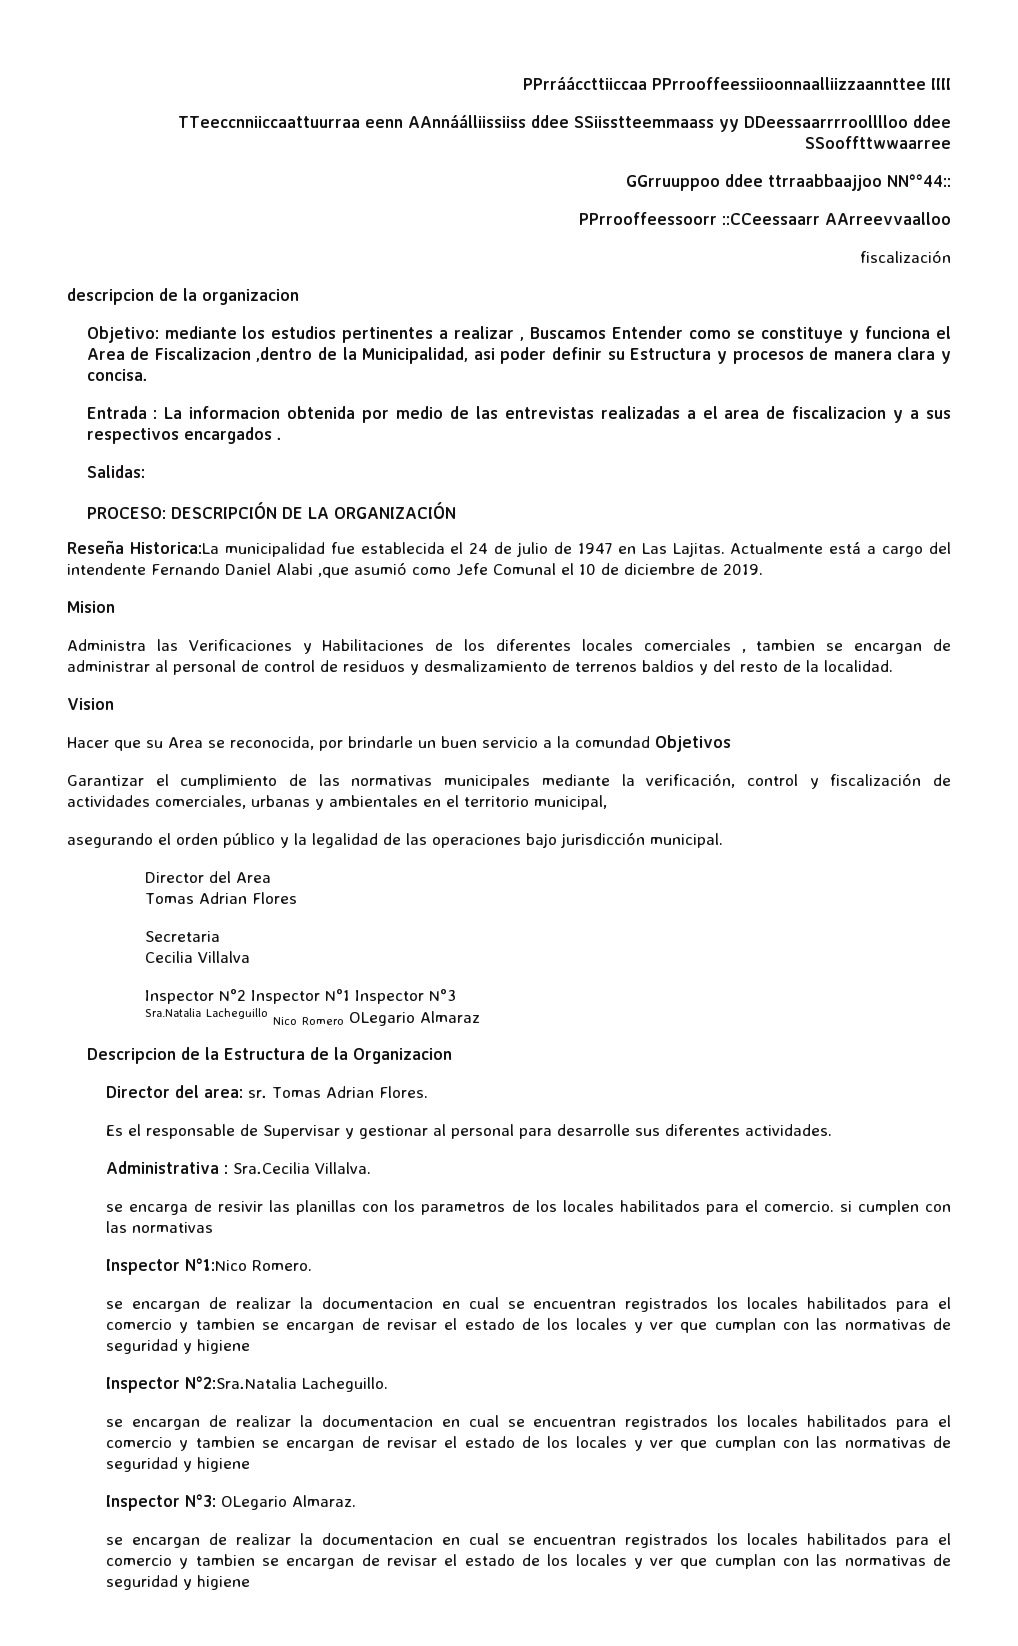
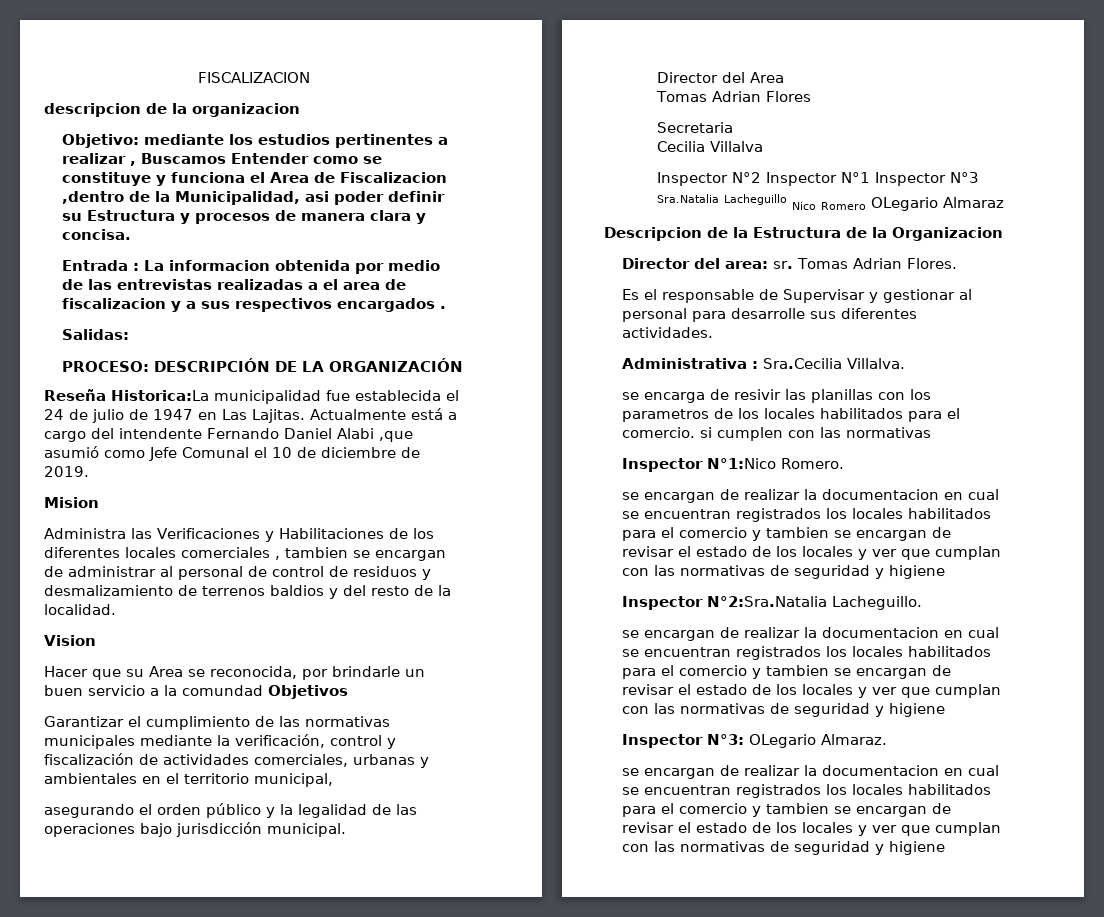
[523,76,951,90] [178,114,951,132] [805,136,951,149] [626,174,951,191] [579,212,951,225] [860,250,951,263] PPrrááccttiiccaa PPrrooffeessiioonnaalliizzaannttee IIII // TTeeccnniiccaattuurraa eenn AAnnáálliissiiss ddee SSiisstteemmaass yy DDeessaarrrroolllloo ddee SSooffttwwaarree // GGrruuppoo ddee ttrraabbaajjoo NN°°44:: // PPrrooffeessoorr ::CCeessaarr AArreevvaalloo // fiscalización -> [198,72,310,83] FISCALIZACION

